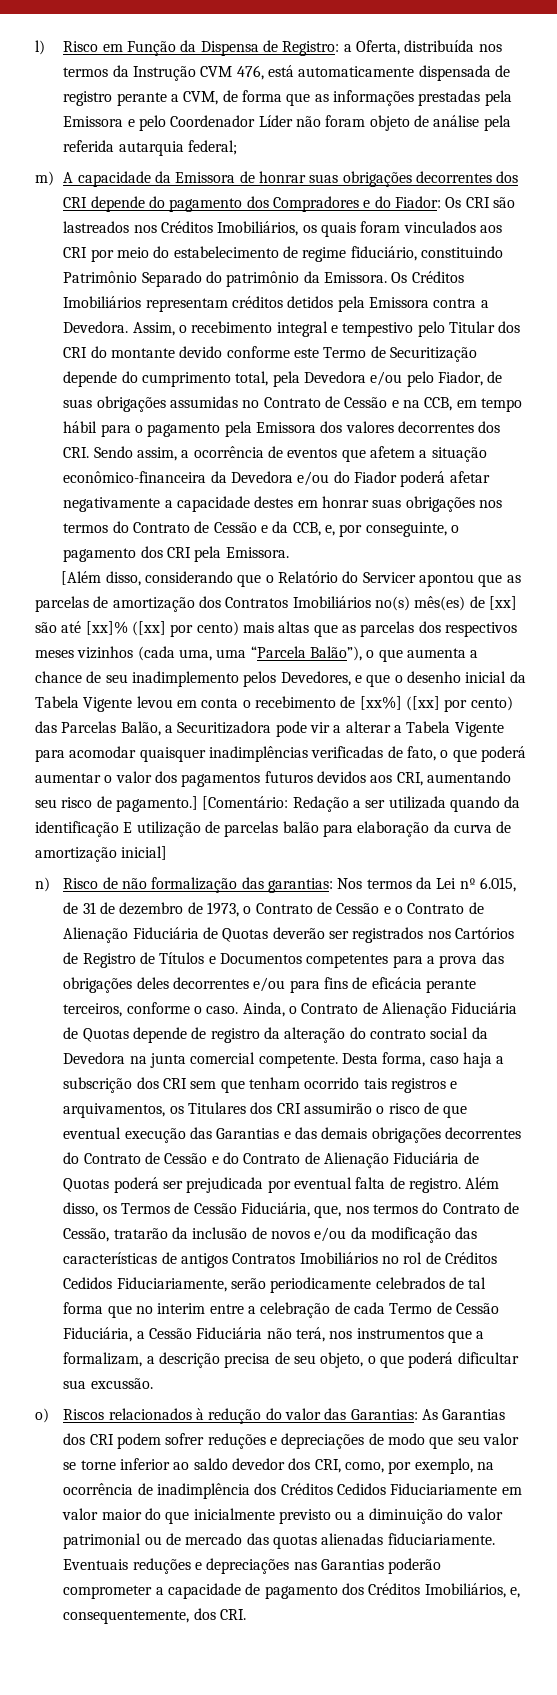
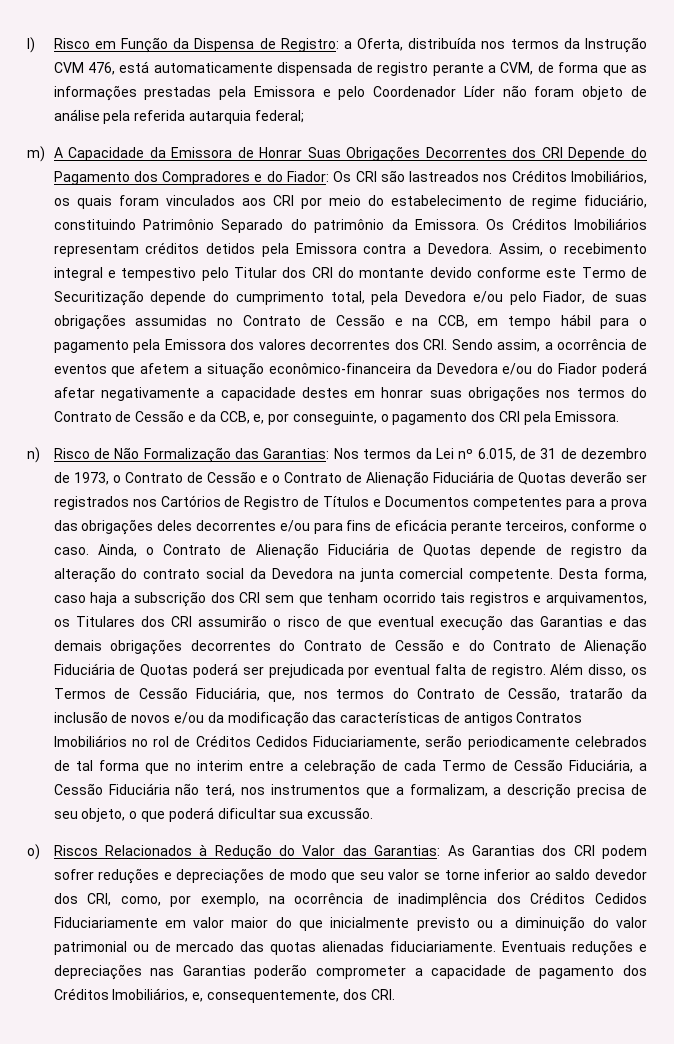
[77,171,151,187] capacidade -> [68,147,145,161] Capacidade
[258,171,519,187] [63,196,243,212] honrar suas obrigações decorrentes dos CRI depende do pagamento -> [259,146,647,162] [53,171,130,185] Honrar Suas Obrigações Decorrentes dos CRI Depende do Pagamento
[61,571,521,587] [35,596,517,612] [35,621,517,637] [35,646,479,662] [35,671,526,687] [35,696,513,712] [35,721,504,737] [35,746,526,762] [35,771,511,787] [35,796,521,812] [35,821,512,837] [35,846,168,862] // [Além disso, considerando que o Relatório do Servicer apontou que as parcelas de amortização dos Contratos Imobiliários no(s) mês(es) de [xx] são até [xx]% ([xx] por cento) mais altas que as parcelas dos respectivos meses vizinhos (cada uma, uma “Parcela Balão”), o que aumenta a chance de seu inadimplemento pelos Devedores, e que o desenho inicial da Tabela Vigente levou em conta o recebimento de [xx%] ([xx] por cento) das Parcelas Balão, a Securitizadora pode vir a alterar a Tabela Vigente para acomodar quaisquer inadimplências verificadas de fato, o que poderá aumentar o valor dos pagamentos futuros devidos aos CRI, aumentando seu risco de pagamento.] [Comentário: Redação a ser utilizada quando da identificação E utilização de parcelas balão para elaboração da curva de amortização inicial] -> (619, 416) none
[122,877,333,893] não formalização das garantias: -> [114,447,330,463] Não Formalização das Garantias:
[108,1408,321,1424] relacionados à redução do valor -> [104,844,336,860] Relacionados à Redução do Valor

